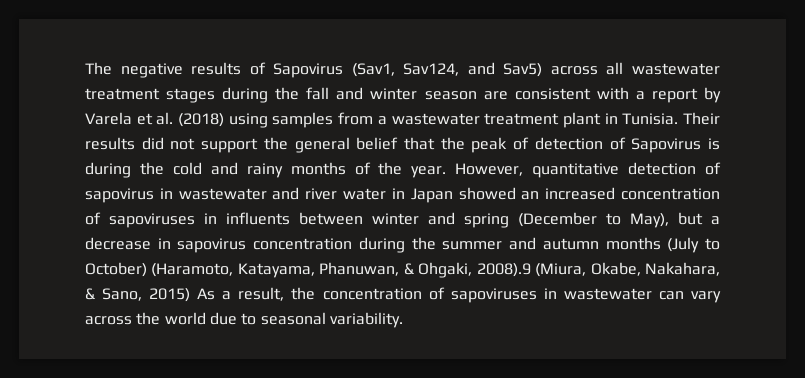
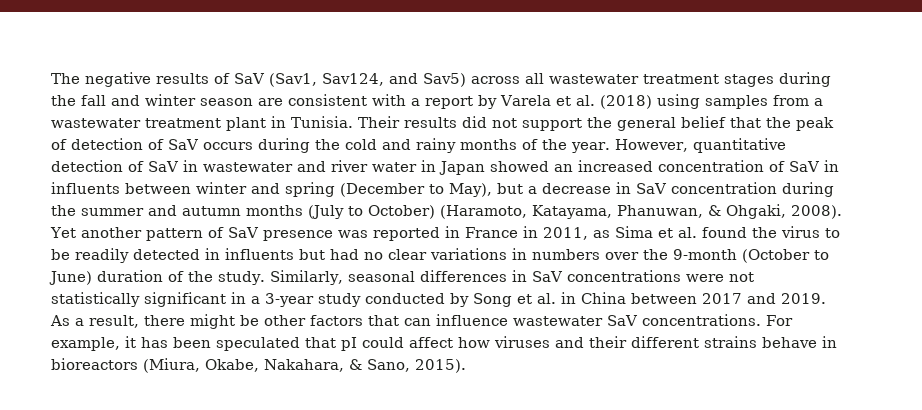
[273,63,344,78] Sapovirus -> [234,73,265,84] SaV
[631,138,720,153] Sapovirus is -> [168,139,253,150] SaV occurs
[85,188,154,203] sapovirus -> [148,161,179,172] SaV
[109,213,195,228] sapoviruses -> [789,161,820,172] SaV
[177,238,247,253] sapovirus -> [636,183,667,194] SaV
[476,263,531,277] 2008).9 -> [791,205,842,219] [50,226,840,241] [51,248,829,263] [49,270,754,285] [51,292,826,307] [50,314,793,329] [51,336,837,351] [51,358,138,370] 2008). Yet another pattern of SaV presence was reported in France in 2011, as Sima et al. found the virus to be readily detected in influents but had no clear variations in numbers over the 9-month (October to June) duration of the study. Similarly, seasonal differences in SaV concentrations were not statistically significant in a 3-year study conducted by Song et al. in China between 2017 and 2019. As a result, there might be other factors that can influence wastewater SaV concentrations. For example, it has been speculated that pI could affect how viruses and their different strains behave in bioreactors
[149,287,722,303] [85,312,403,328] 2015) As a result, the concentration of sapoviruses in wastewater can vary across the world due to seasonal variability. -> [415,359,466,373] 2015).

